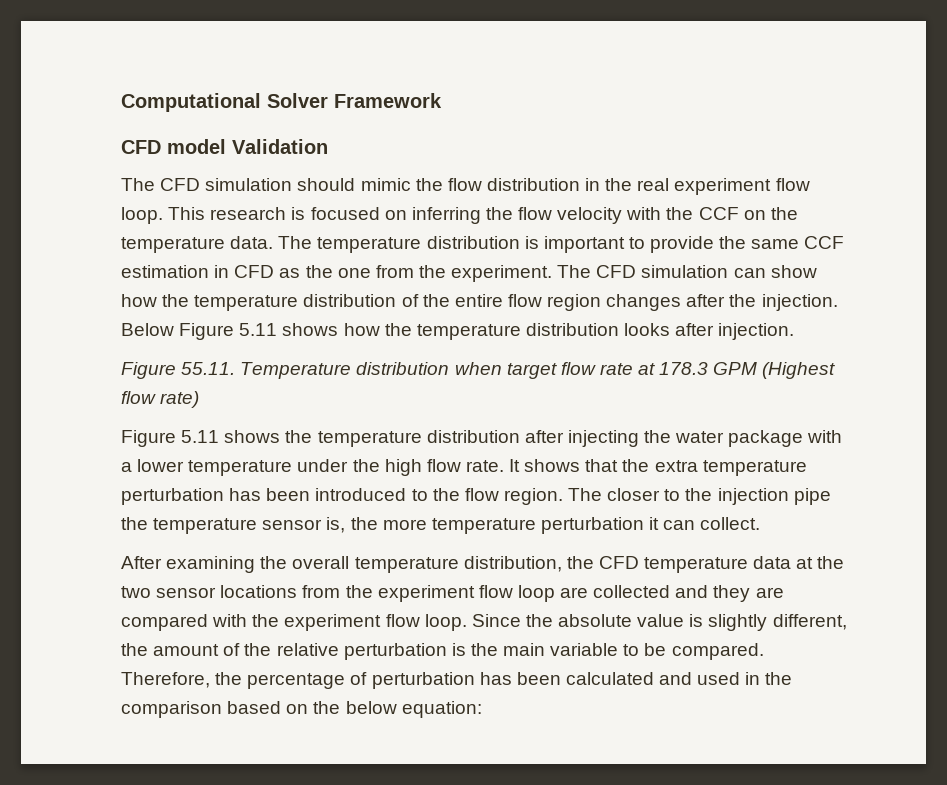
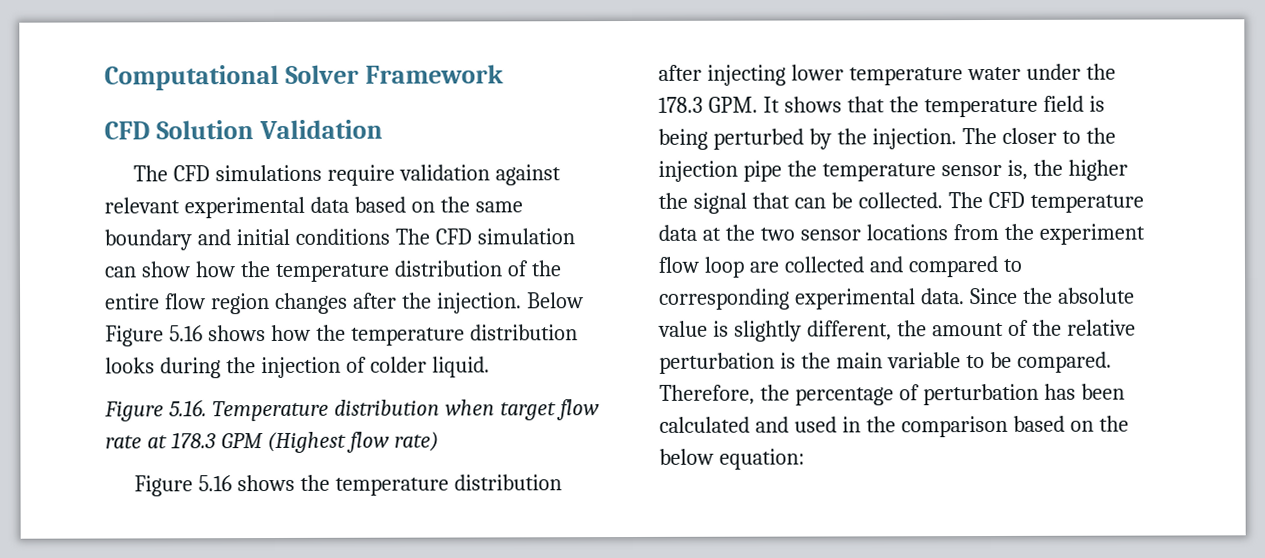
[167,139,226,154] model -> [155,120,254,140] Solution
[205,178,810,195] [121,207,798,224] [121,236,845,253] [121,265,553,282] simulation should mimic the flow distribution in the real experiment flow loop. This research is focused on inferring the flow velocity with the CCF on the temperature data. The temperature distribution is important to provide the same CCF estimation in CFD as the one from the experiment. -> [215,164,561,186] [104,196,523,219] [104,228,390,251] simulations require validation against relevant experimental data based on the same boundary and initial conditions
[239,323,278,336] 5.11 -> [168,325,203,342] 5.16
[675,323,795,340] [121,362,236,379] after injection. // Figure 55.11. -> [159,356,490,379] [104,399,207,422] during the injection of colder liquid. // Figure 5.16.
[181,430,220,443] 5.11 -> [198,475,233,492] 5.16
[644,430,843,447] [121,462,132,472] the water package with a -> (786, 75) none
(293, 468) none -> [966,66,1021,81] water
[384,459,504,476] high flow rate. -> [658,96,758,113] 178.3 GPM.
[654,460,807,476] [121,488,563,505] extra temperature perturbation has been introduced to the flow region. -> [923,95,1105,118] [658,128,957,150] temperature field is being perturbed by the injection.
[382,517,761,534] [121,556,594,573] more temperature perturbation it can collect. // After examining the overall temperature distribution, the -> [1067,159,1128,181] [658,192,983,214] higher the signal that can be collected. The
[713,585,784,602] [121,614,467,631] they are compared with the experiment flow loop. -> [907,255,1022,278] [659,288,965,310] compared to corresponding experimental data.

